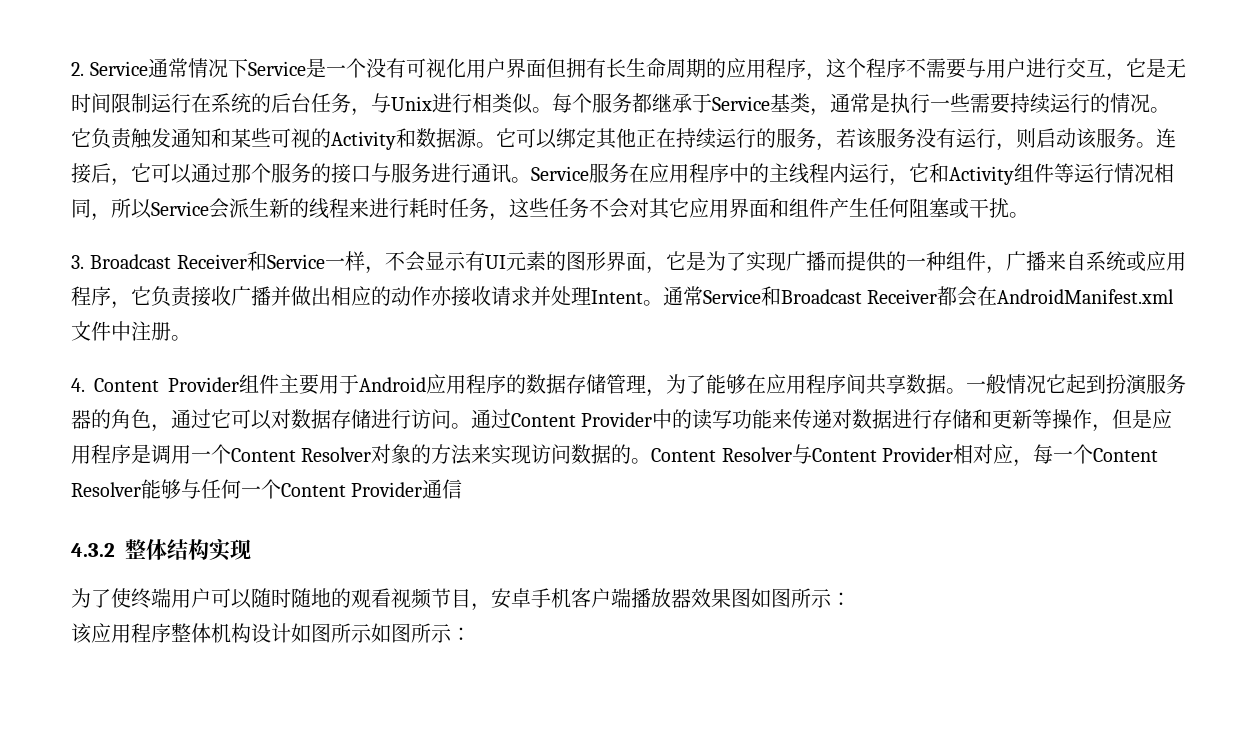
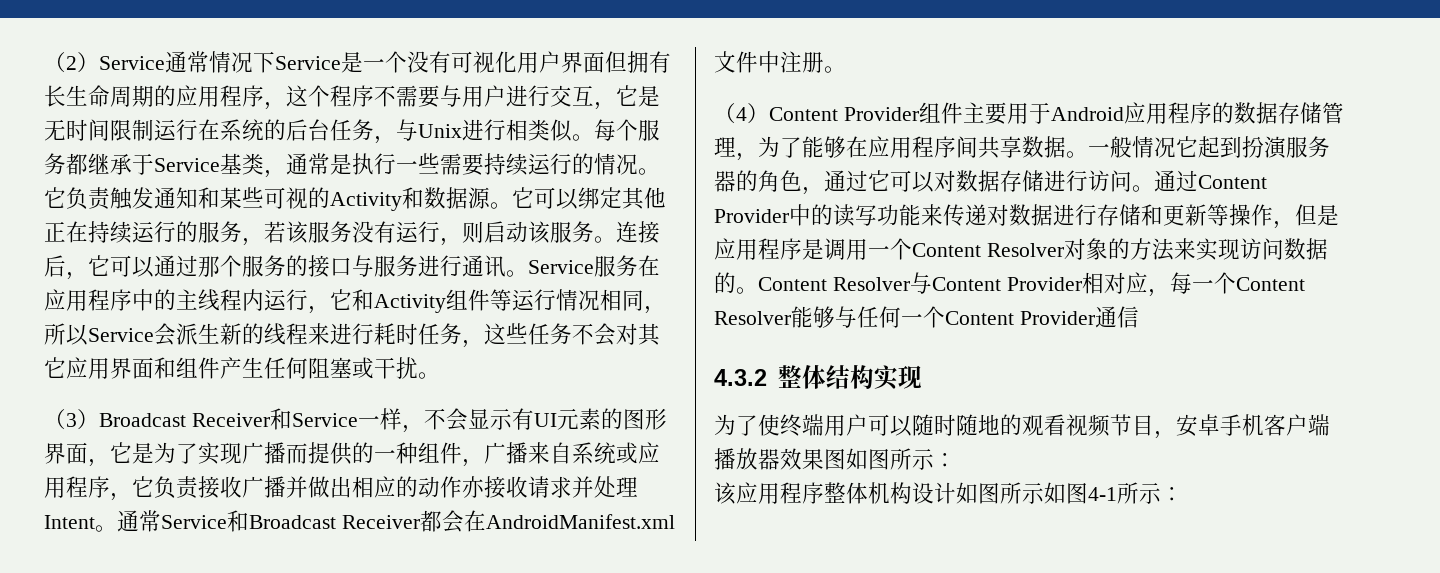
[71,62,84,76] 2. -> [44,52,99,73] （2）
[71,255,84,269] 3. -> [44,409,99,430] （3）
[71,378,85,392] 4. -> [714,103,769,124] （4）
(411, 633) none -> [1088,487,1117,501] 4-1

